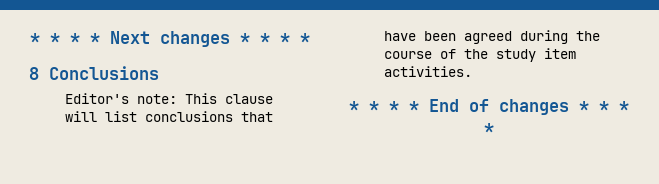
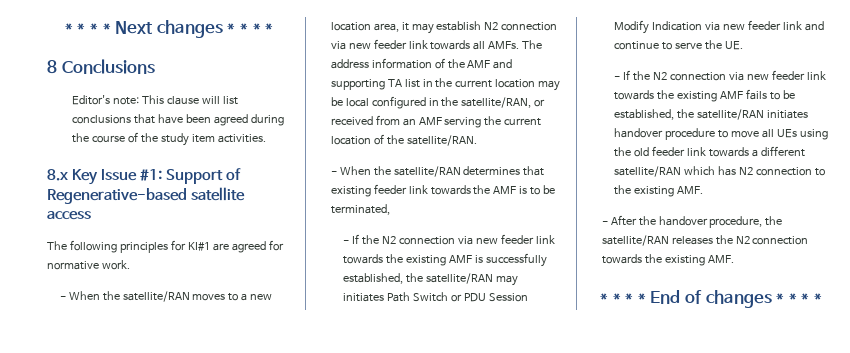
(472, 71) none -> [47,168,242,185] [47,187,246,204] [47,210,91,220] [47,240,284,253] [47,260,130,270] [59,291,273,302] [330,21,558,34] [330,39,543,50] [330,58,513,69] [330,78,561,91] [330,96,546,109] [330,115,542,128] [330,134,477,146] [330,166,545,177] [330,184,556,197] [330,204,390,215] [343,234,555,245] [343,253,548,267] [343,273,519,286] [343,292,529,302] [614,20,824,34] [614,40,744,50] [614,70,826,81] [614,89,795,102] [614,109,809,120] [614,128,828,140] [614,146,805,157] [614,166,826,177] [614,185,704,197] [601,215,783,228] [601,235,809,246] [601,254,734,266] // 8.x Key Issue #1: Support of Regenerative-based satellite access // The following principles for KI#1 are agreed for normative work. // - When the satellite/RAN moves to a new location area, it may establish N2 connection via new feeder link towards all AMFs. The address information of the AMF and supporting TA list in the current location may be local configured in the satellite/RAN, or received from an AMF serving the current location of the satellite/RAN. // - When the satellite/RAN determines that existing feeder link towards the AMF is to be terminated, // - If the N2 connection via new feeder link towards the existing AMF is successfully established, the satellite/RAN may initiates Path Switch or PDU Session Modify Indication via new feeder link and continue to serve the UE. // - If the N2 connection via new feeder link towards the existing AMF fails to be established, the satellite/RAN initiates handover procedure to move all UEs using the old feeder link towards a different satellite/RAN which has N2 connection to the existing AMF. // - After the handover procedure, the satellite/RAN releases the N2 connection towards the existing AMF.

